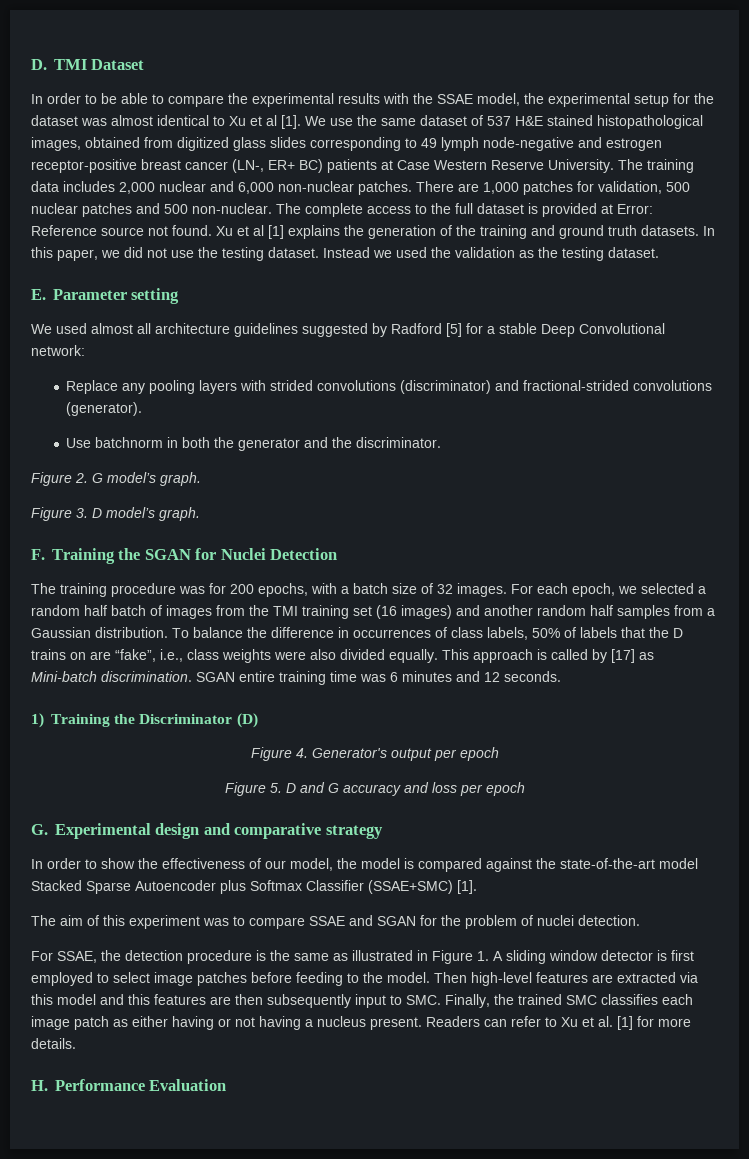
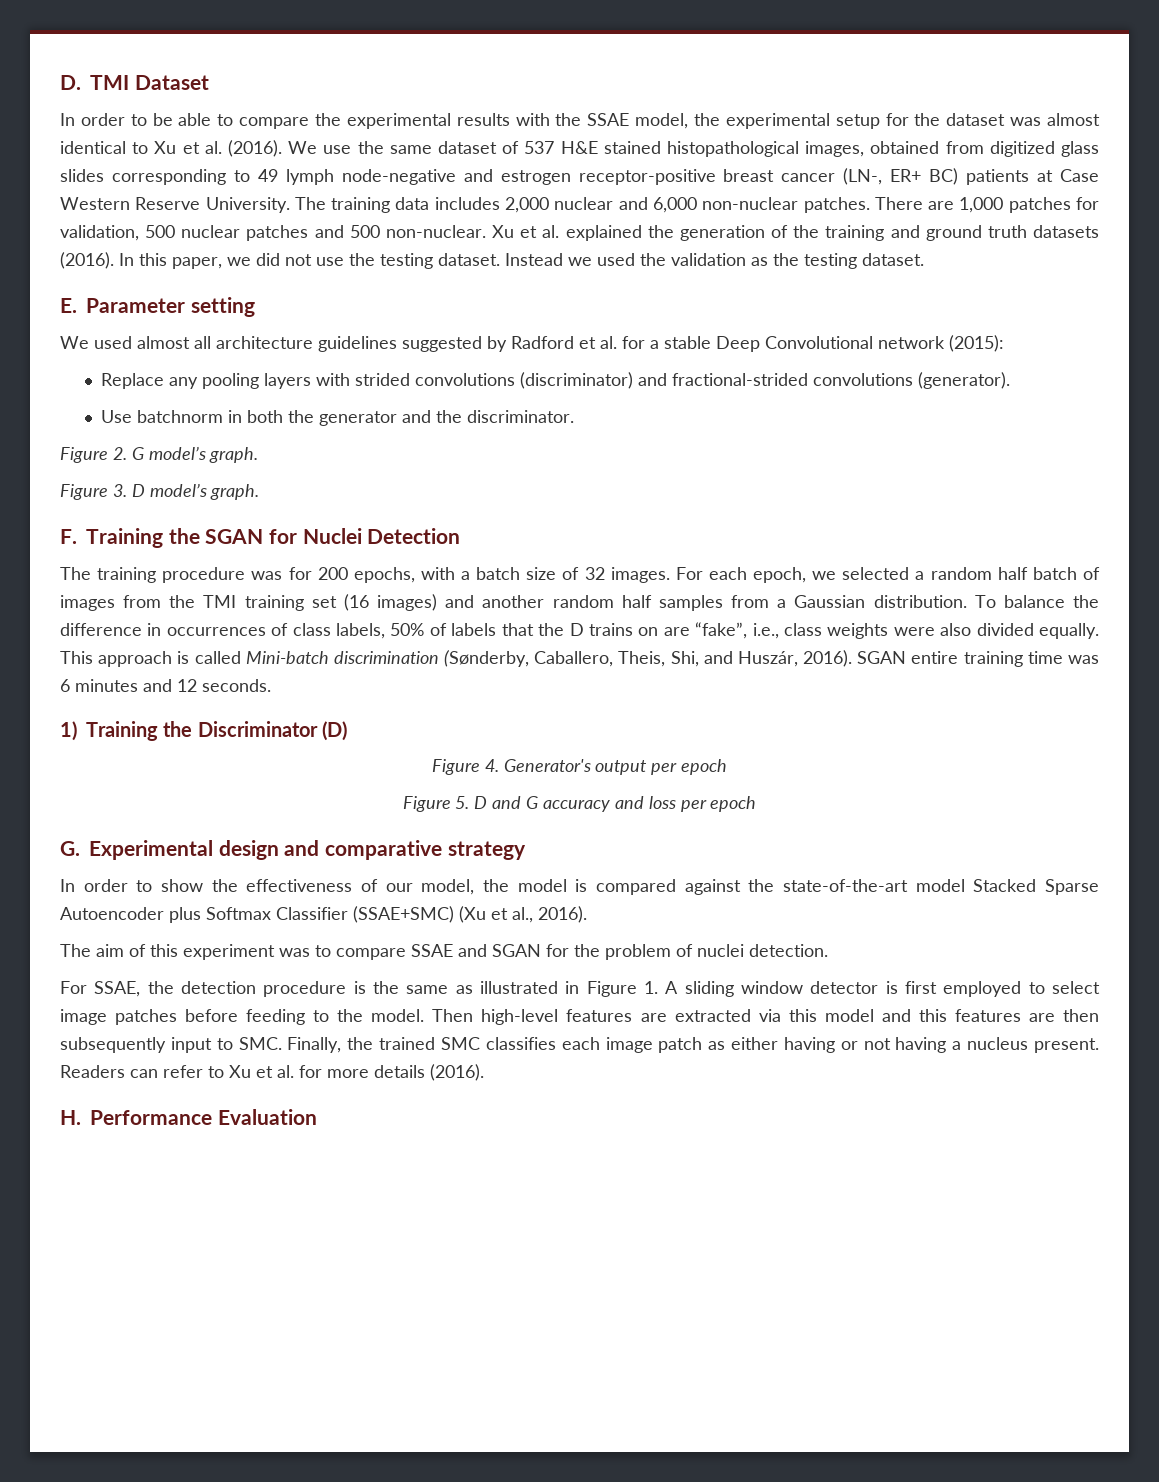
[266,115,301,129] al [1]. -> [204,140,282,157] al. (2016).
[276,203,653,217] [31,225,340,239] The complete access to the full dataset is provided at Error: Reference source not found. Xu et al [1] explains -> [492,225,642,241] Xu et al. explained
[641,225,699,236] datasets. -> [1032,225,1099,238] [60,252,114,269] datasets (2016).
[446,323,462,337] [5] -> [579,336,617,349] et al.
[31,345,85,356] network: -> [878,335,1004,352] network (2015):
[592,649,654,663] [31,671,192,682] by [17] as Mini-batch discrimination. -> [245,650,853,667] Mini-batch discrimination (Sønderby, Caballero, Theis, Shi, and Huszár, 2016).
[457,880,477,894] [1]. -> [459,906,587,923] (Xu et al., 2016).
[617,1016,633,1030] [1] -> (294, 1071) none
[31,1038,76,1049] details. -> [374,1064,484,1081] details (2016).

